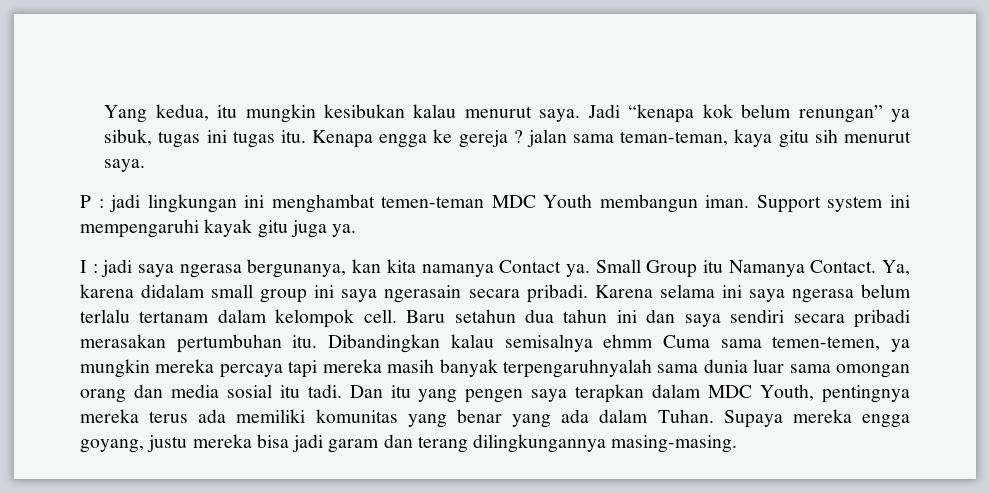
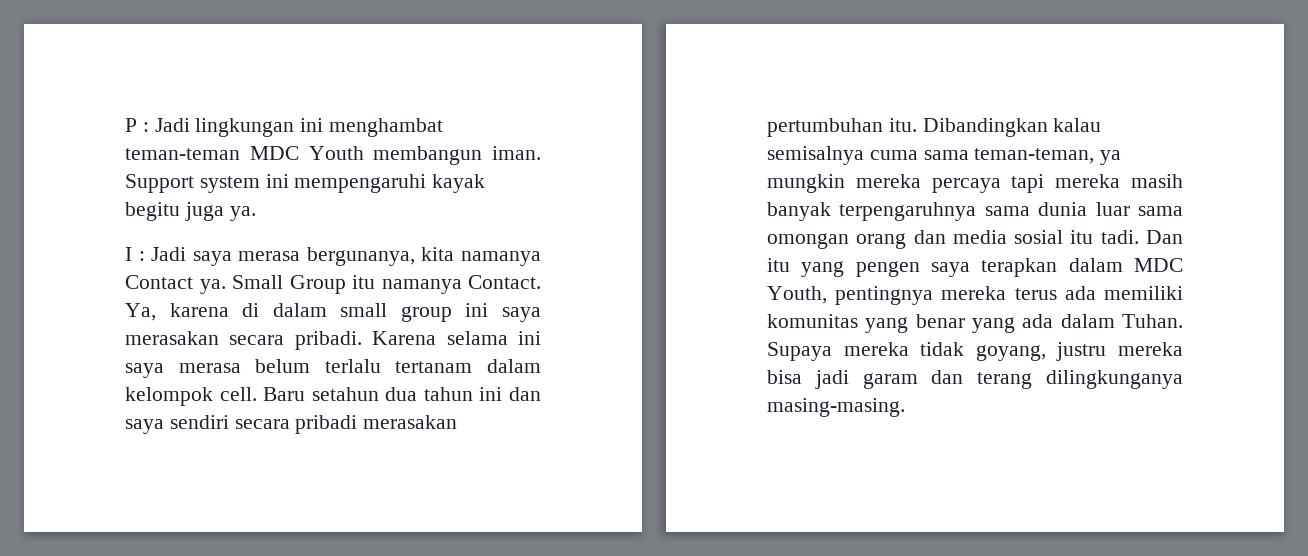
[104,104,910,123] [104,129,912,148] [104,159,146,172] Yang kedua, itu mungkin kesibukan kalau menurut saya. Jadi “kenapa kok belum renungan” ya sibuk, tugas ini tugas itu. Kenapa engga ke gereja ? jalan sama teman-teman, kaya gitu sih menurut saya. // -> (125, 125) none
[109,194,141,212] jadi -> [154,118,190,132] Jadi
[381,196,485,208] temen-teman -> [125,148,240,160] teman-teman
[257,220,288,238] gitu -> [125,202,180,221] begitu
[101,259,382,278] jadi saya ngerasa bergunanya, kan -> [151,247,415,266] Jadi saya merasa bergunanya,
[728,260,805,277] Namanya -> [381,279,462,294] namanya
[141,284,206,298] didalam -> [242,303,327,317] di dalam
[384,285,462,303] ngerasain -> [125,331,219,345] merasakan
[791,289,854,303] ngerasa -> [178,363,241,373] merasa
[603,334,881,351] ehmm Cuma sama temen-temen, -> [869,148,1095,164] cuma sama teman-teman,
[502,359,652,378] terpengaruhnyalah -> [839,202,977,221] terpengaruhnya
[862,414,911,428] [80,435,188,453] engga goyang, justu -> [920,342,1107,361] tidak goyang, justru
[473,434,607,453] dilingkungannya -> [1046,370,1183,389] dilingkunganya

